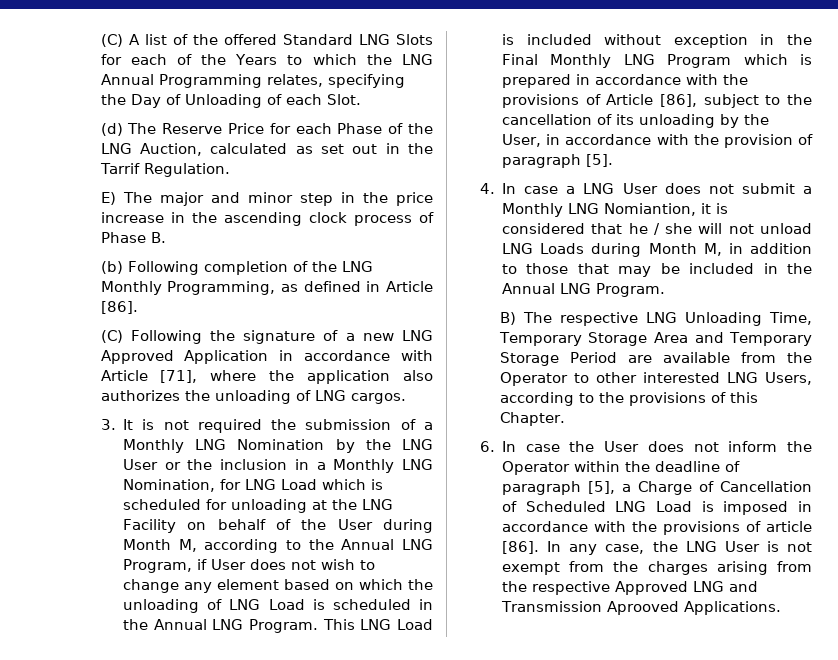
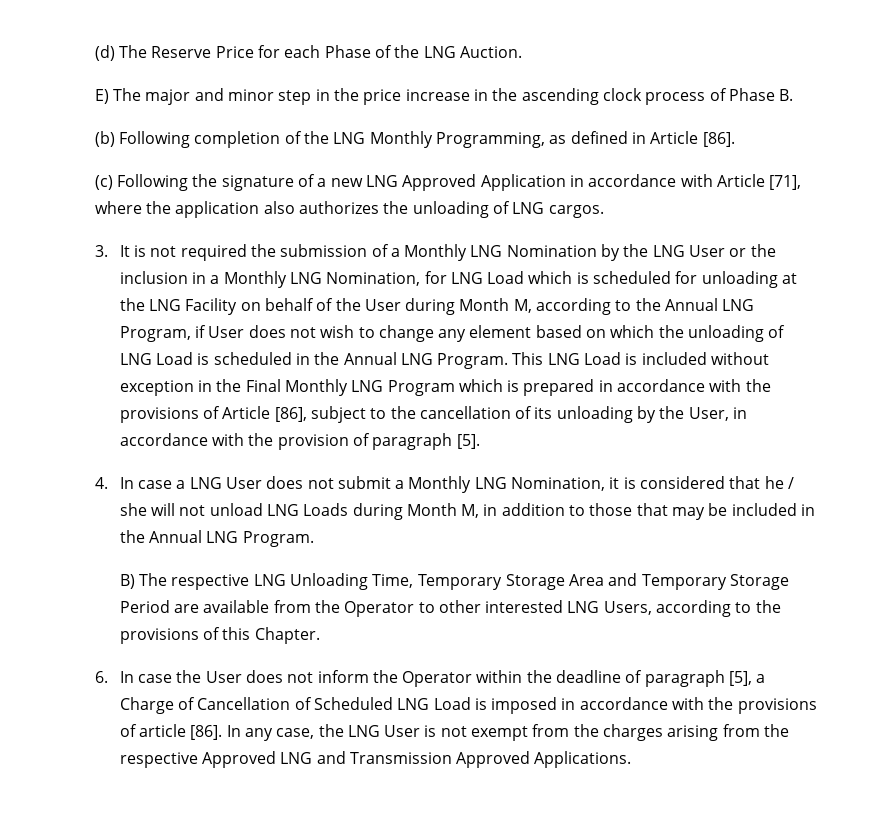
[100,34,433,47] [100,54,433,65] [100,74,405,88] [100,94,361,108] (C) A list of the offered Standard LNG Slots for each of the Years to which the LNG Annual Programming relates, specifying the Day of Unloading of each Slot. // -> (94, 53) none
[139,143,433,156] [99,163,231,177] Auction, calculated as set out in the Tarrif Regulation. -> [459,46,522,58] Auction.
[100,330,123,343] (C) -> [94,175,113,190] (c)
[603,203,696,216] Nomiantion, -> [511,477,606,491] Nomination,
[606,601,679,615] Aprooved -> [456,751,531,768] Approved

